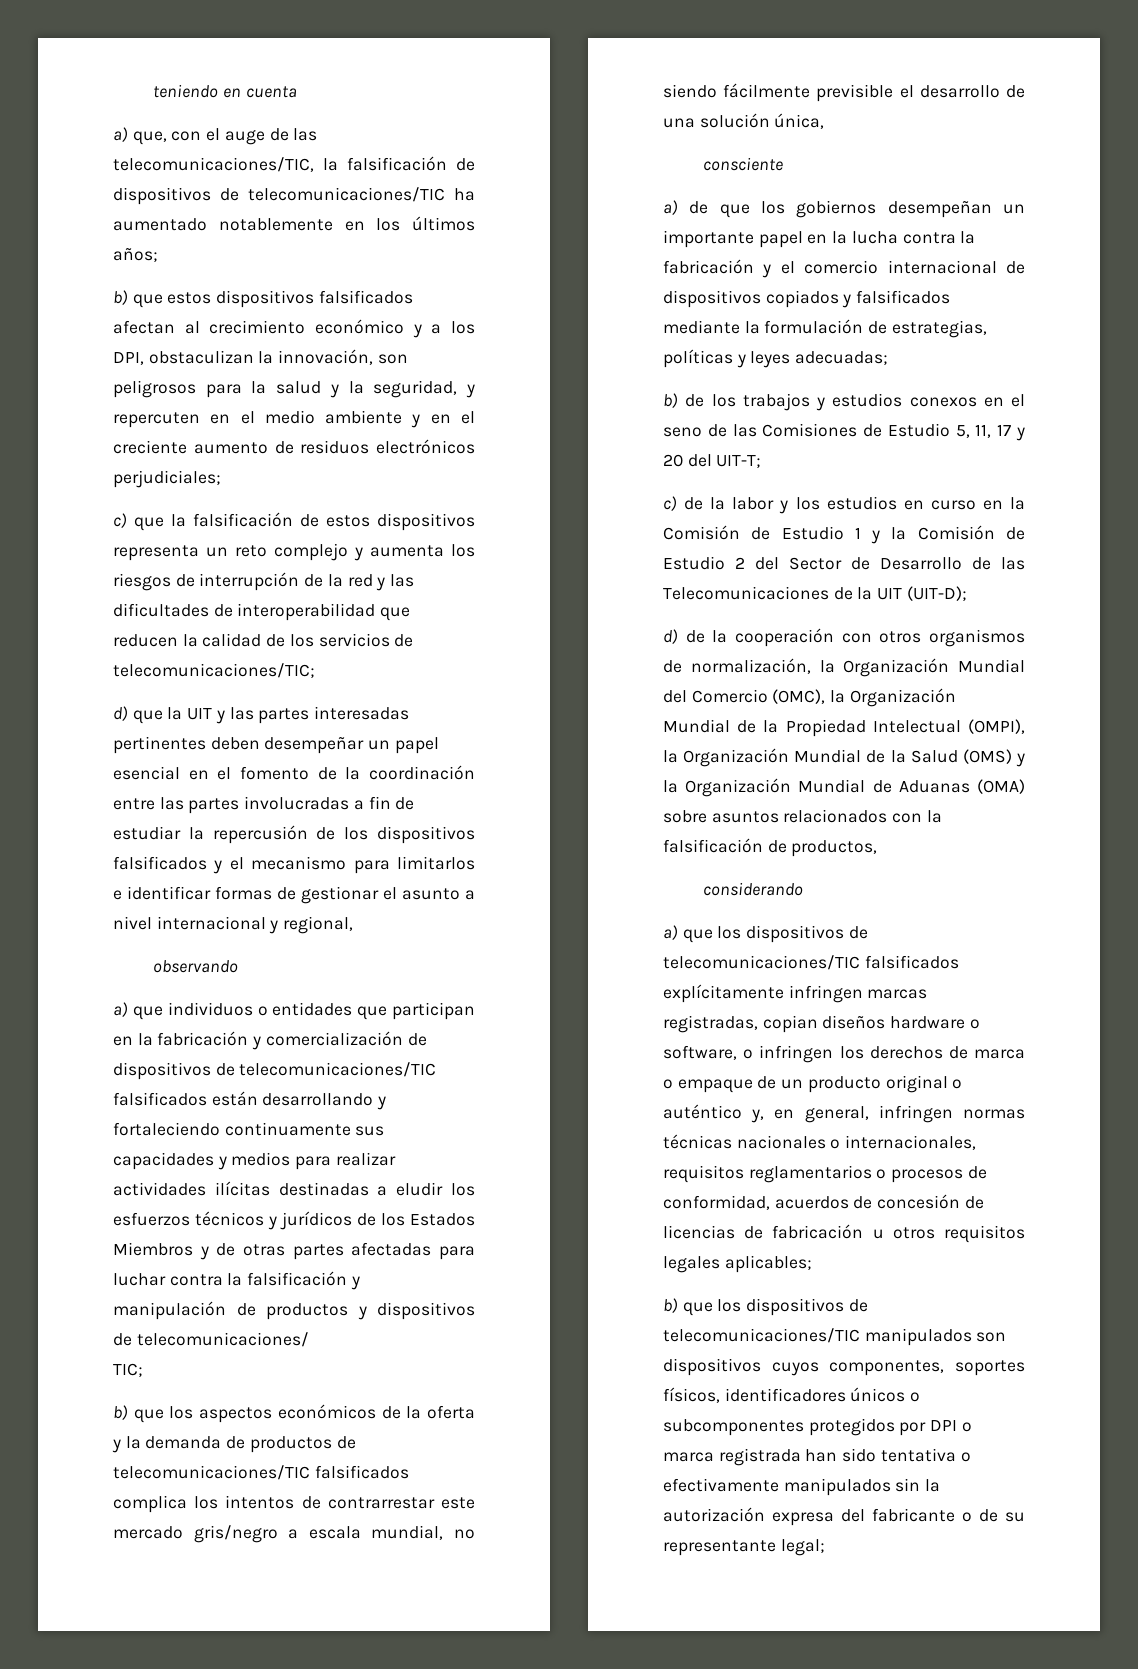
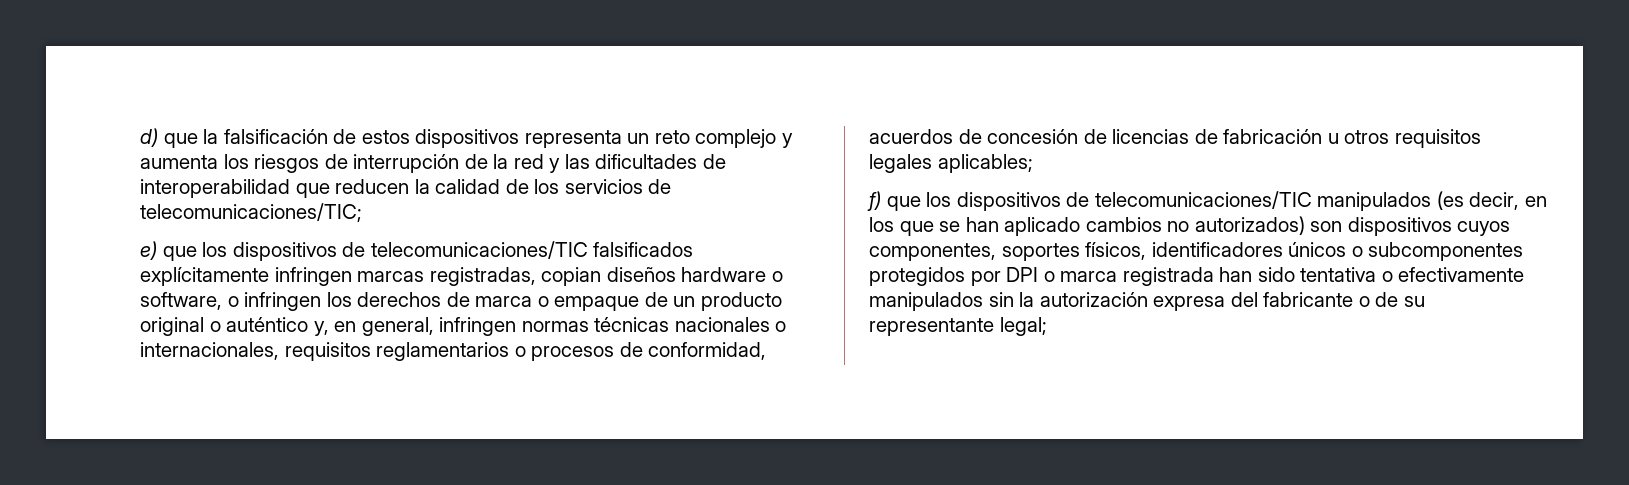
[153,84,297,98] [113,127,318,145] [113,156,475,172] [113,187,475,205] [113,216,475,231] [113,248,158,262] [113,290,413,308] [113,319,476,338] [113,349,408,365] [113,380,476,398] [113,410,475,428] [113,439,475,454] [113,470,221,488] [113,513,127,528] teniendo en cuenta // a) que, con el auge de las telecomunicaciones/TIC, la falsificación de dispositivos de telecomunicaciones/TIC ha aumentado notablemente en los últimos años; // b) que estos dispositivos falsificados afectan al crecimiento económico y a los DPI, obstaculizan la innovación, son peligrosos para la salud y la seguridad, y repercuten en el medio ambiente y en el creciente aumento de residuos electrónicos perjudiciales; // c) -> [140,128,158,147] d)
[113,706,410,724] [113,736,439,754] [113,765,475,780] [113,796,415,814] [113,825,475,844] [113,856,475,874] [113,886,475,904] [113,916,354,934] [153,960,239,973] [113,1002,476,1020] [113,1031,427,1050] [113,1062,437,1080] [113,1091,387,1110] [113,1122,385,1136] [113,1152,396,1170] [113,1181,476,1196] [113,1211,475,1230] [113,1242,475,1260] [113,1271,360,1290] [113,1301,475,1320] [113,1332,309,1347] [113,1363,143,1377] [113,1404,476,1423] [112,1436,356,1453] [113,1465,409,1480] [113,1495,475,1513] [113,1525,475,1543] [663,83,1025,102] [663,113,825,129] [703,157,784,171] [663,200,1025,218] [663,230,976,248] [663,259,1025,278] [663,290,951,308] [663,319,987,338] [663,349,889,368] [663,393,1025,411] [663,423,1025,441] [663,454,762,468] [663,496,1025,514] [663,525,1025,544] [663,556,1025,570] [663,586,967,601] [663,628,1025,647] [663,658,1025,677] [663,688,956,707] [663,719,1025,737] [663,748,1025,767] [663,778,1025,797] [663,809,942,823] [663,838,878,857] [703,882,804,896] [663,925,678,940] d) que la UIT y las partes interesadas pertinentes deben desempeñar un papel esencial en el fomento de la coordinación entre las partes involucradas a fin de estudiar la repercusión de los dispositivos falsificados y el mecanismo para limitarlos e identificar formas de gestionar el asunto a nivel internacional y regional, // observando // a) que individuos o entidades que participan en la fabricación y comercialización de dispositivos de telecomunicaciones/TIC falsificados están desarrollando y fortaleciendo continuamente sus capacidades y medios para realizar actividades ilícitas destinadas a eludir los esfuerzos técnicos y jurídicos de los Estados Miembros y de otras partes afectadas para luchar contra la falsificación y manipulación de productos y dispositivos de telecomunicaciones/ // TIC; // b) que los aspectos económicos de la oferta y la demanda de productos de telecomunicaciones/TIC falsificados complica los intentos de contrarrestar este mercado gris/negro a escala mundial, no siendo fácilmente previsible el desarrollo de una solución única, // consciente // a) de que los gobiernos desempeñan un importante papel en la lucha contra la fabricación y el comercio internacional de dispositivos copiados y falsificados mediante la formulación de estrategias, políticas y leyes adecuadas; // b) de los trabajos y estudios conexos en el seno de las Comisiones de Estudio 5, 11, 17 y 20 del UIT-T; // c) de la labor y los estudios en curso en la Comisión de Estudio 1 y la Comisión de Estudio 2 del Sector de Desarrollo de las Telecomunicaciones de la UIT (UIT-D); // d) de la cooperación con otros organismos de normalización, la Organización Mundial del Comercio (OMC), la Organización Mundial de la Propiedad Intelectual (OMPI), la Organización Mundial de la Salud (OMS) y la Organización Mundial de Aduanas (OMA) sobre asuntos relacionados con la falsificación de productos, // considerando // a) -> [140,241,157,260] e)
[663,1298,678,1313] b) -> [867,191,881,211] f)
(972, 1337) none -> [1436,191,1547,210] [869,216,1305,236] (es decir, en los que se han aplicado cambios no autorizados)

